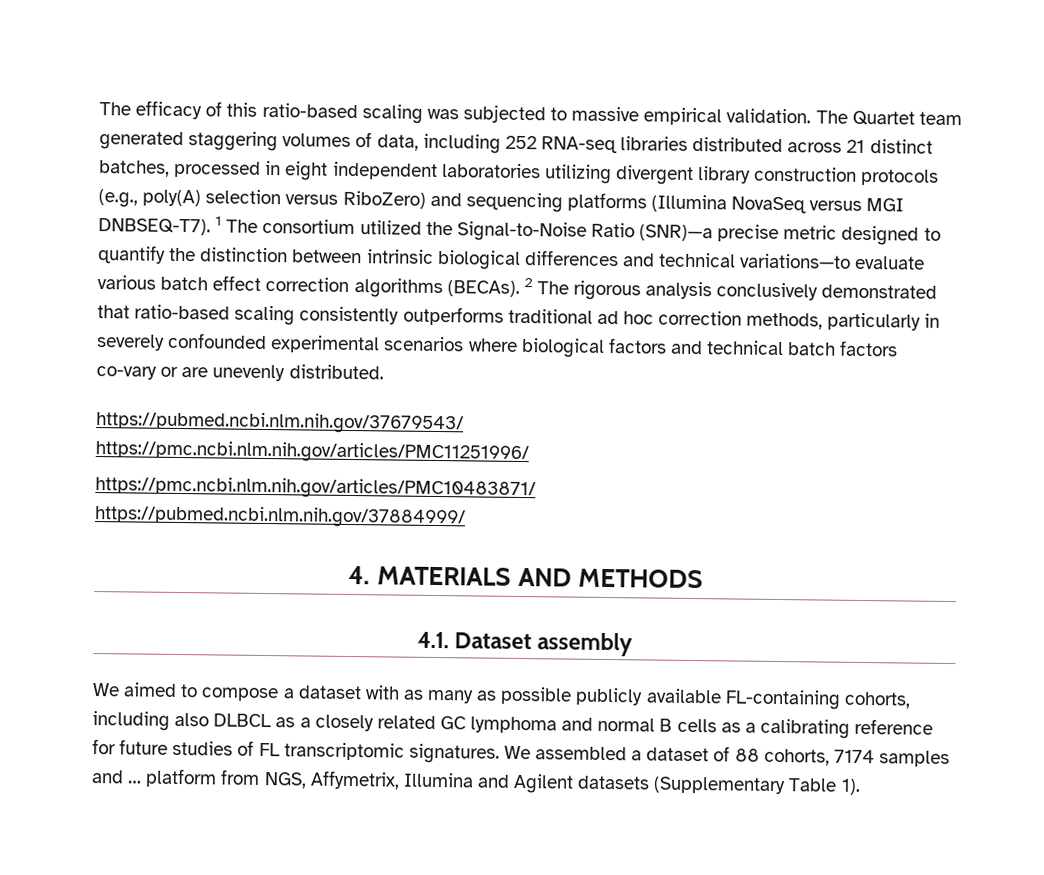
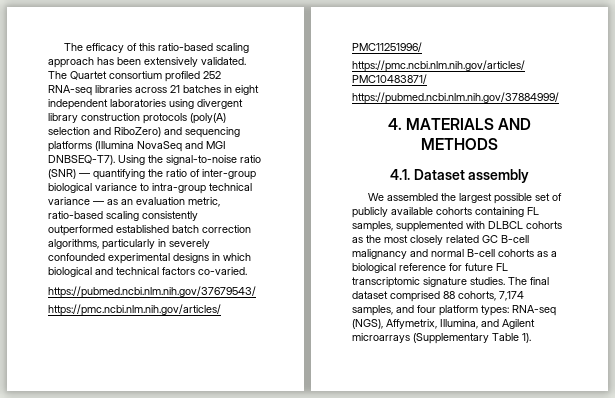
[426,104,962,126] [99,131,501,154] was subjected to massive empirical validation. The Quartet team generated staggering volumes of data, including -> [48,57,246,68] [48,71,200,82] approach has been extensively validated. The Quartet consortium profiled
[692,136,784,153] distributed -> (132, 89) none
[869,139,933,154] [99,160,262,178] distinct batches, processed -> [183,85,221,93] batches
[543,164,612,185] utilizing -> [169,99,194,109] using
[98,189,339,208] (e.g., poly(A) selection versus -> [190,113,226,124] [48,127,111,135] (poly(A) selection and
[809,200,863,211] versus -> [185,141,203,149] and
[215,216,941,246] [98,245,926,270] [97,275,938,301] [97,304,824,330] 1 The consortium utilized the Signal-to-Noise Ratio (SNR)—a precise metric designed to quantify the distinction between intrinsic biological differences and technical variations—to evaluate various batch effect correction algorithms (BECAs). 2 The rigorous analysis conclusively demonstrated that ratio-based scaling consistently outperforms traditional ad hoc correction methods, -> [118,155,261,165] [48,169,256,180] [48,183,252,194] [48,197,220,207] [48,211,198,221] [48,225,251,236] [48,239,99,249] Using the signal-to-noise ratio (SNR) — quantifying the ratio of inter-group biological variance to intra-group technical variance — as an evaluation metric, ratio-based scaling consistently outperformed established batch correction algorithms,
[384,336,899,358] [96,364,384,382] scenarios where biological factors and technical batch factors co-vary or are unevenly distributed. -> [173,253,251,263] [48,267,247,277] designs in which biological and technical factors co-varied.
[123,682,911,710] [92,710,850,739] aimed to compose a dataset with as many as possible publicly available FL-containing cohorts, including also DLBCL as a closely related GC lymphoma and normal B cells as a calibrating -> [387,193,563,204] [352,207,539,218] [352,221,562,232] [352,235,529,245] [352,249,557,259] [352,263,396,273] assembled the largest possible set of publicly available cohorts containing FL samples, supplemented with DLBCL cohorts as the most closely related GC B-cell malignancy and normal B-cell cohorts as a biological
[172,740,950,768] [91,768,474,790] studies of FL transcriptomic signatures. We assembled a dataset of 88 cohorts, 7174 samples and … platform from NGS, Affymetrix, Illumina -> [496,263,508,271] [352,277,549,288] [352,291,524,302] [352,305,556,316] [352,319,478,329] FL transcriptomic signature studies. The final dataset comprised 88 cohorts, 7,174 samples, and four platform types: RNA-seq (NGS), Affymetrix, Illumina,
[577,775,651,790] datasets -> [352,333,410,343] microarrays

